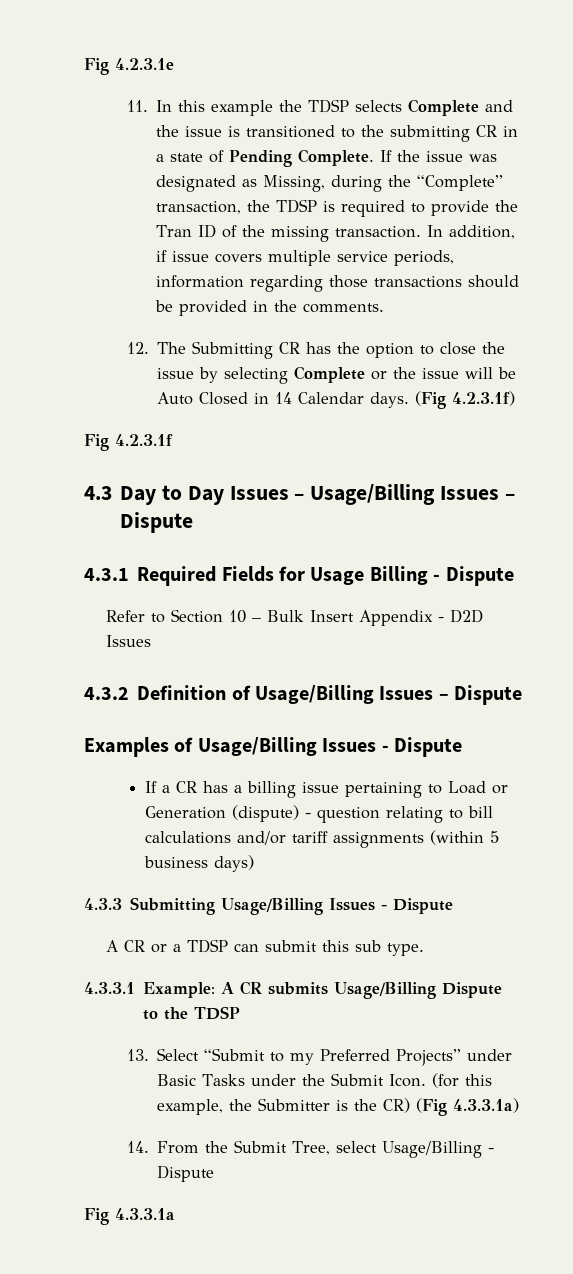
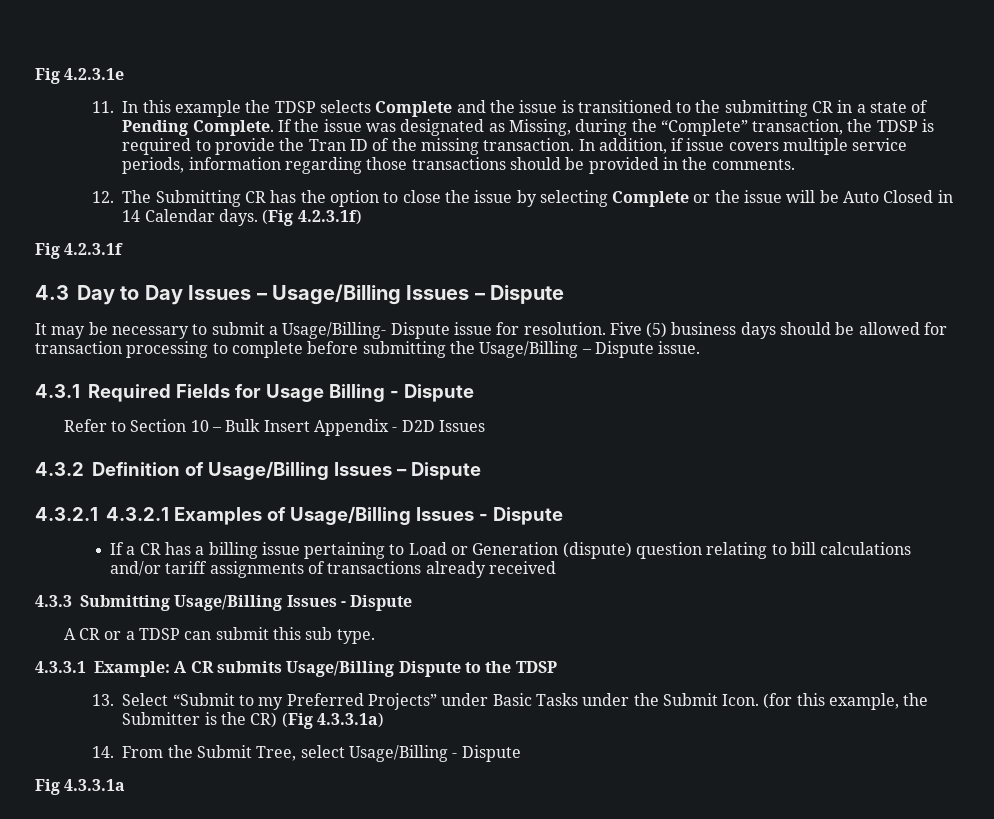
(194, 522) none -> [35,322,948,339] [35,341,701,358] // It may be necessary to submit a Usage/Billing- Dispute issue for resolution. Five (5) business days should be allowed for transaction processing to complete before submitting the Usage/Billing – Dispute issue.
(523, 695) none -> [35,507,169,521] 4.3.2.1 4.3.2.1
[305,813,312,818] - -> (632, 550) none
[430,830,500,845] [144,855,255,872] (within 5 business days) -> [307,561,556,578] of transactions already received

